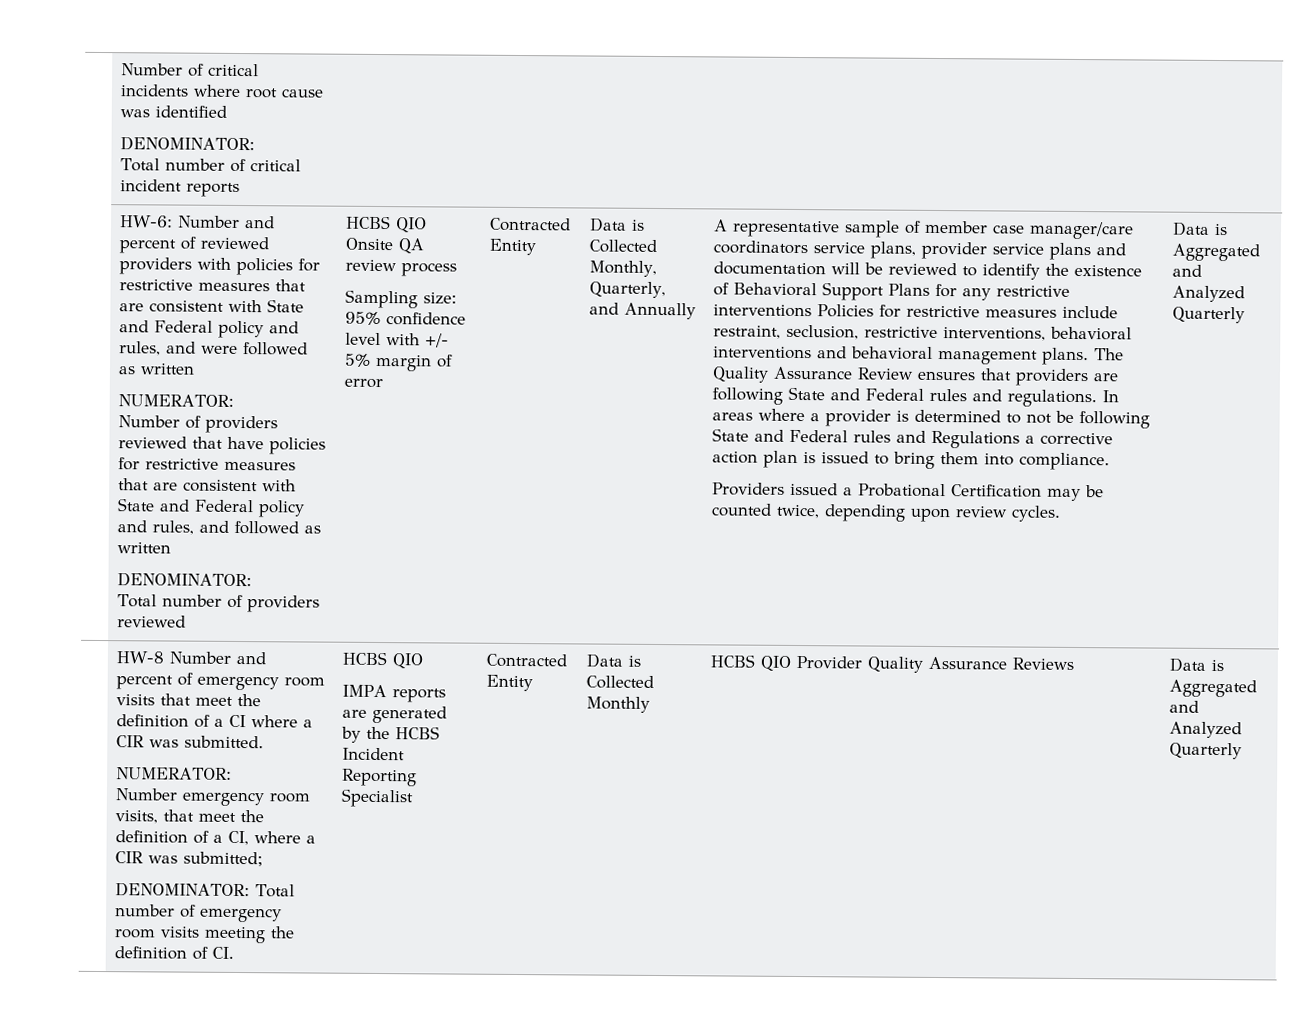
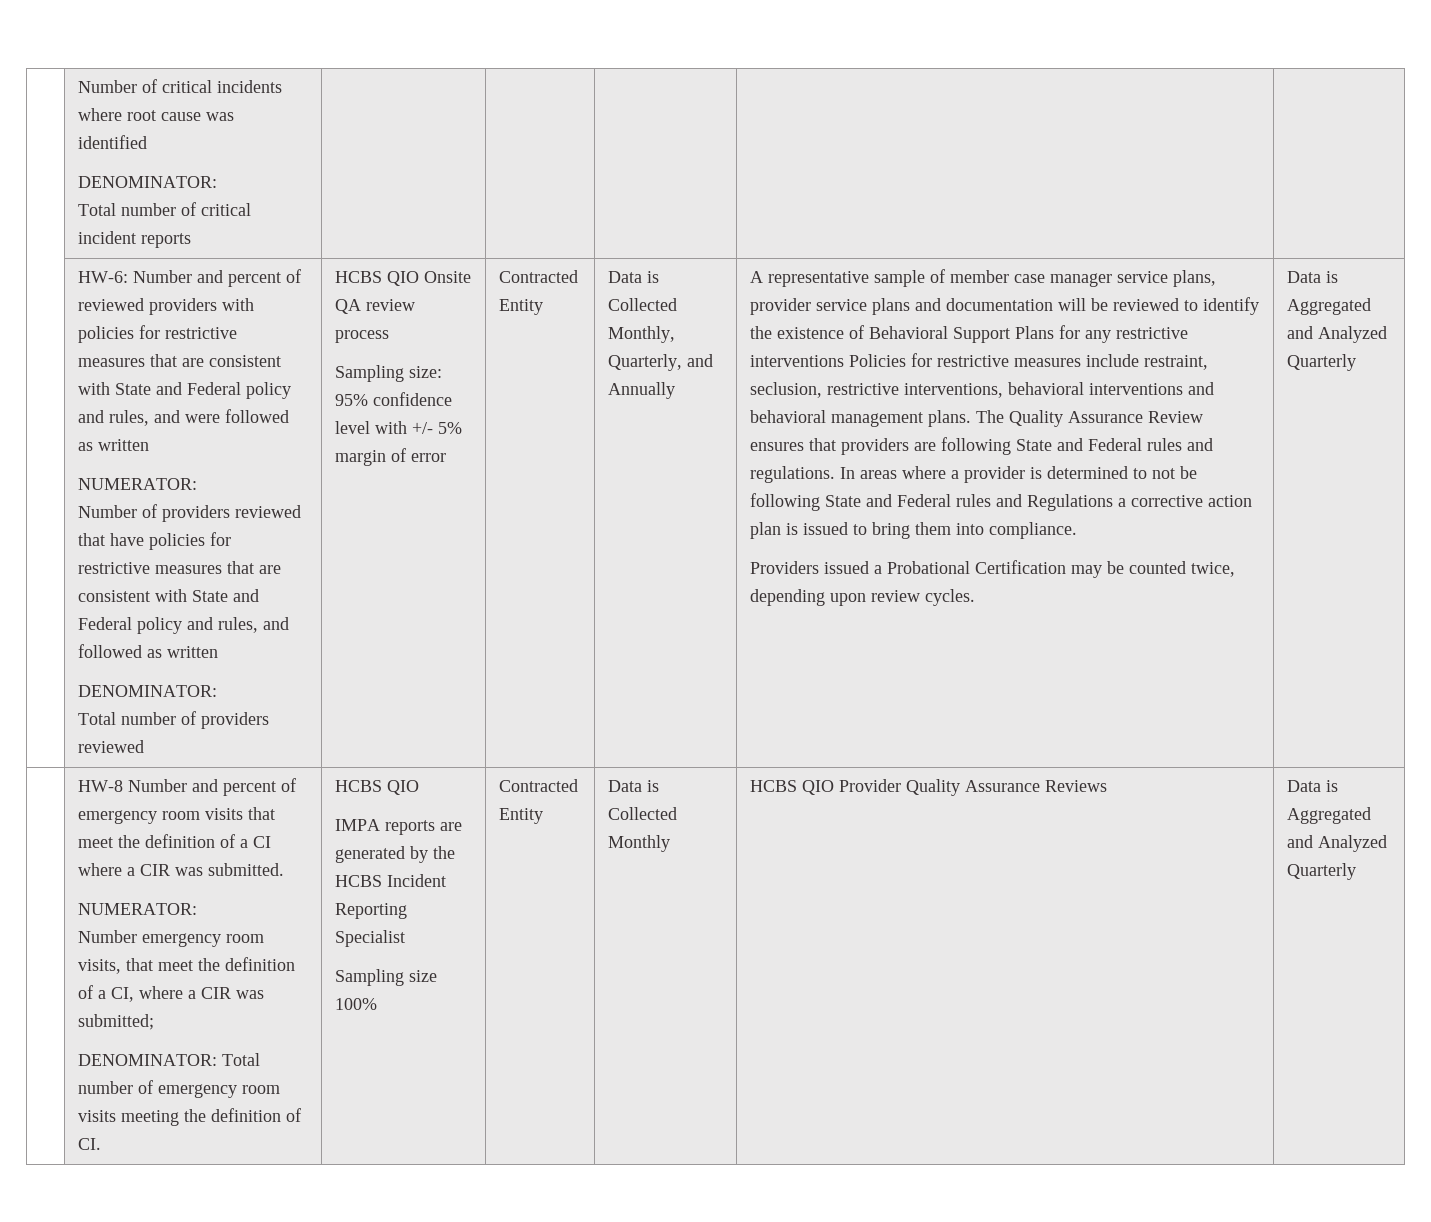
[1028,221,1134,240] [712,240,808,255] manager/care coordinators -> [1050,273,1113,287] manager
(413, 798) none -> [335,969,438,986] [335,998,378,1010] // Sampling size 100%

